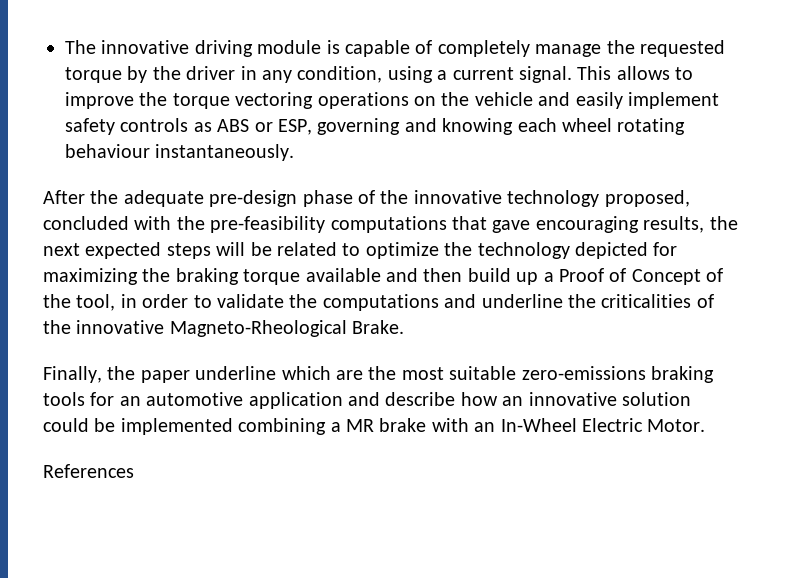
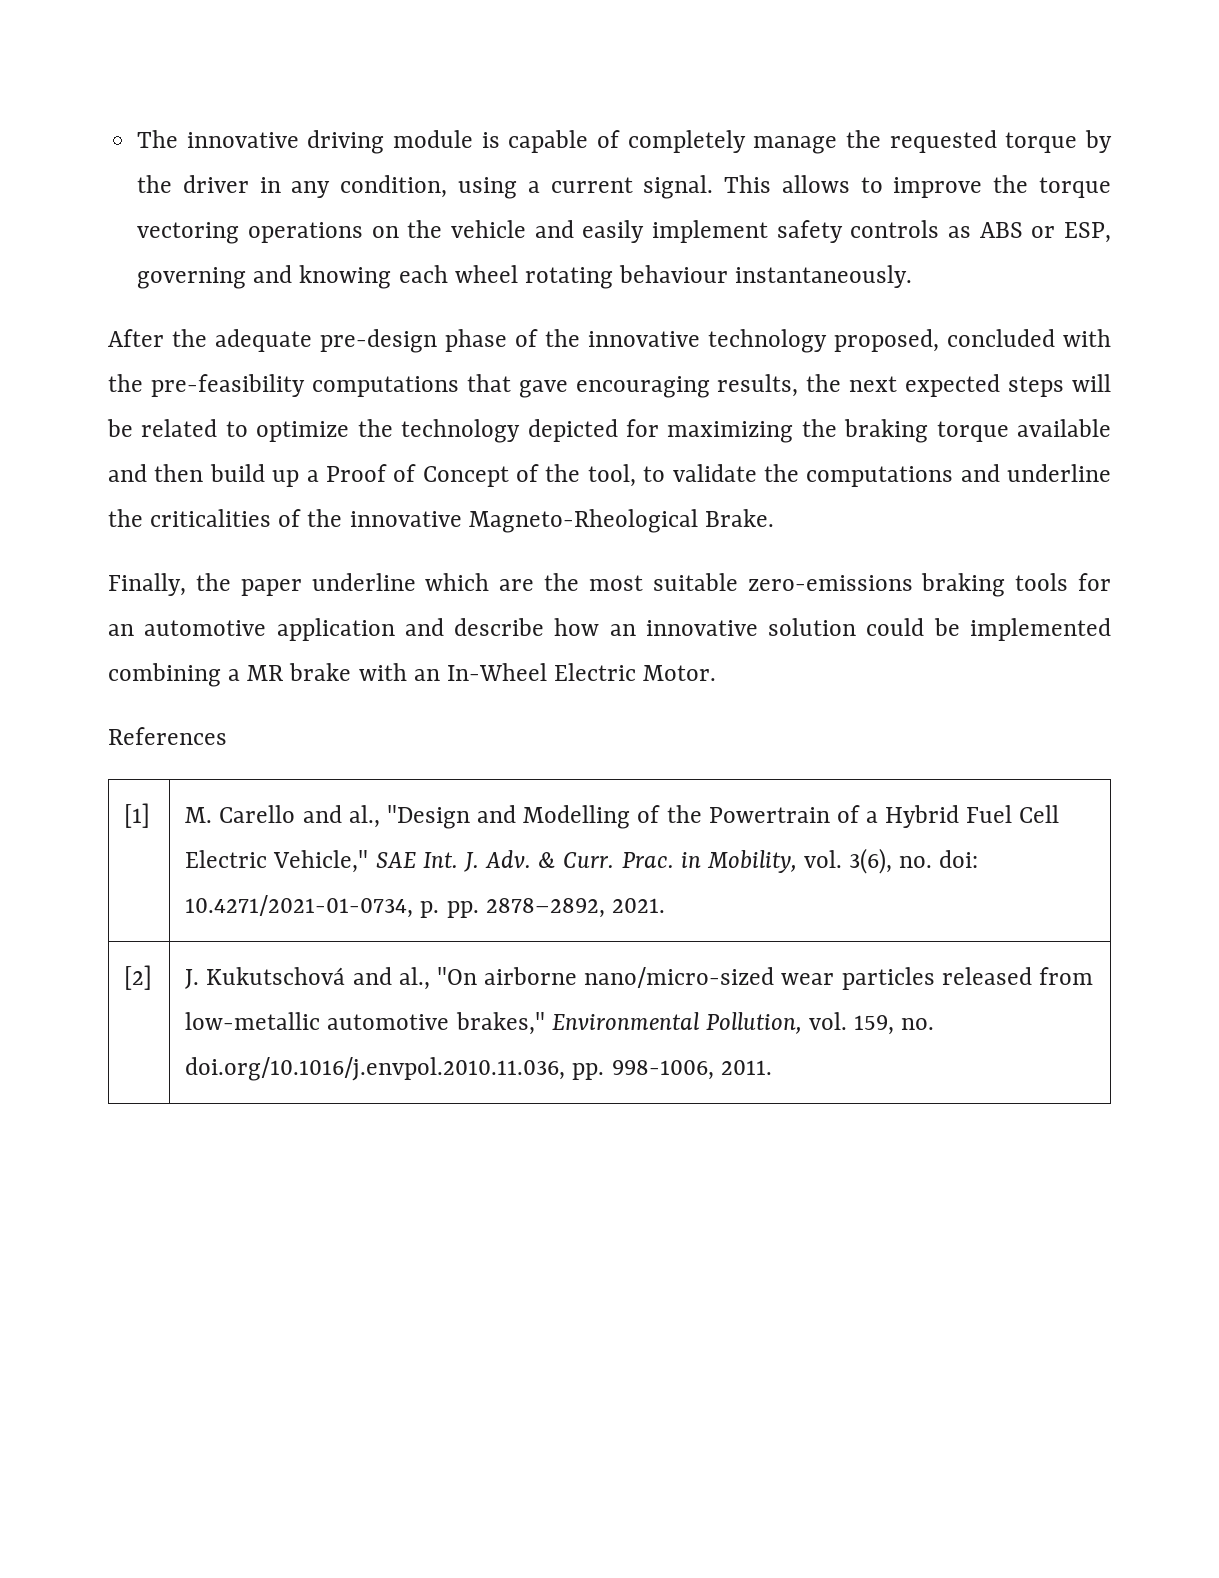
[120,294,189,308] in order -> (636, 475) none
(134, 471) none -> [124,803,151,828] [185,805,1060,829] [185,848,979,874] [185,895,665,918] [124,965,153,990] [185,967,1093,990] [185,1012,935,1035] [185,1057,772,1081] // [1] | M. Carello and al., "Design and Modelling of the Powertrain of a Hybrid Fuel Cell Electric Vehicle," SAE Int. J. Adv. & Curr. Prac. in Mobility, vol. 3(6), no. doi: 10.4271/2021-01-0734, p. pp. 2878–2892, 2021. // [2] | J. Kukutschová and al., "On airborne nano/micro-sized wear particles released from low-metallic automotive brakes," Environmental Pollution, vol. 159, no. doi.org/10.1016/j.envpol.2010.11.036, pp. 998-1006, 2011.

